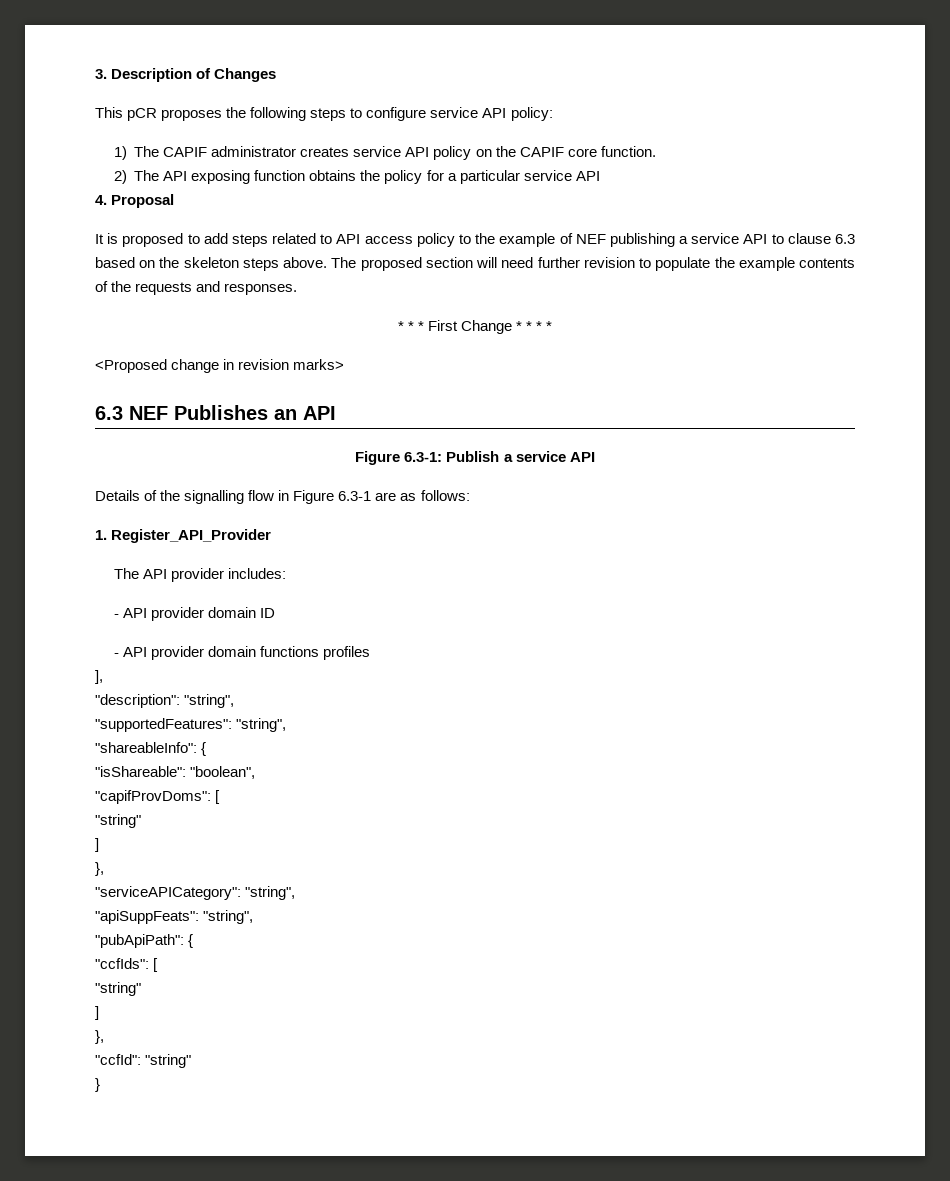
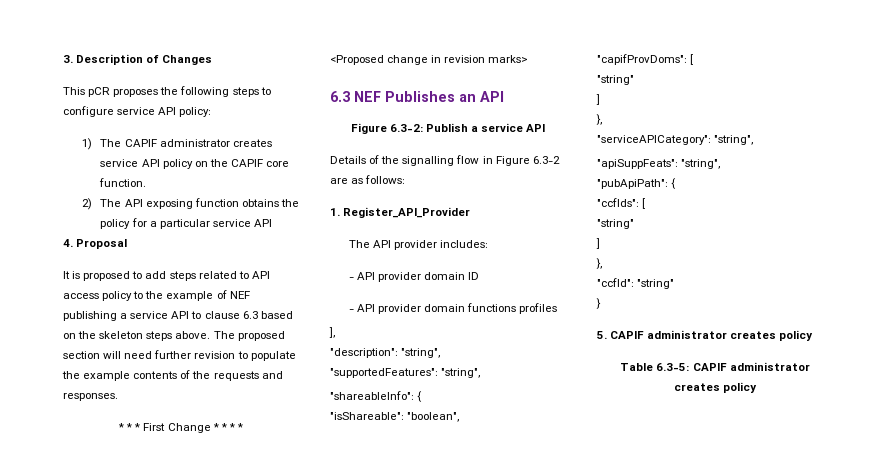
[404,452,443,462] 6.3-1: -> [389,124,423,132] 6.3-2:
[338,491,372,501] 6.3-1 -> [532,156,560,164] 6.3-2
(100, 1085) none -> [597,330,814,341] [620,362,810,371] [673,382,758,393] // 5. CAPIF administrator creates policy // Table 6.3-5: CAPIF administrator creates policy

